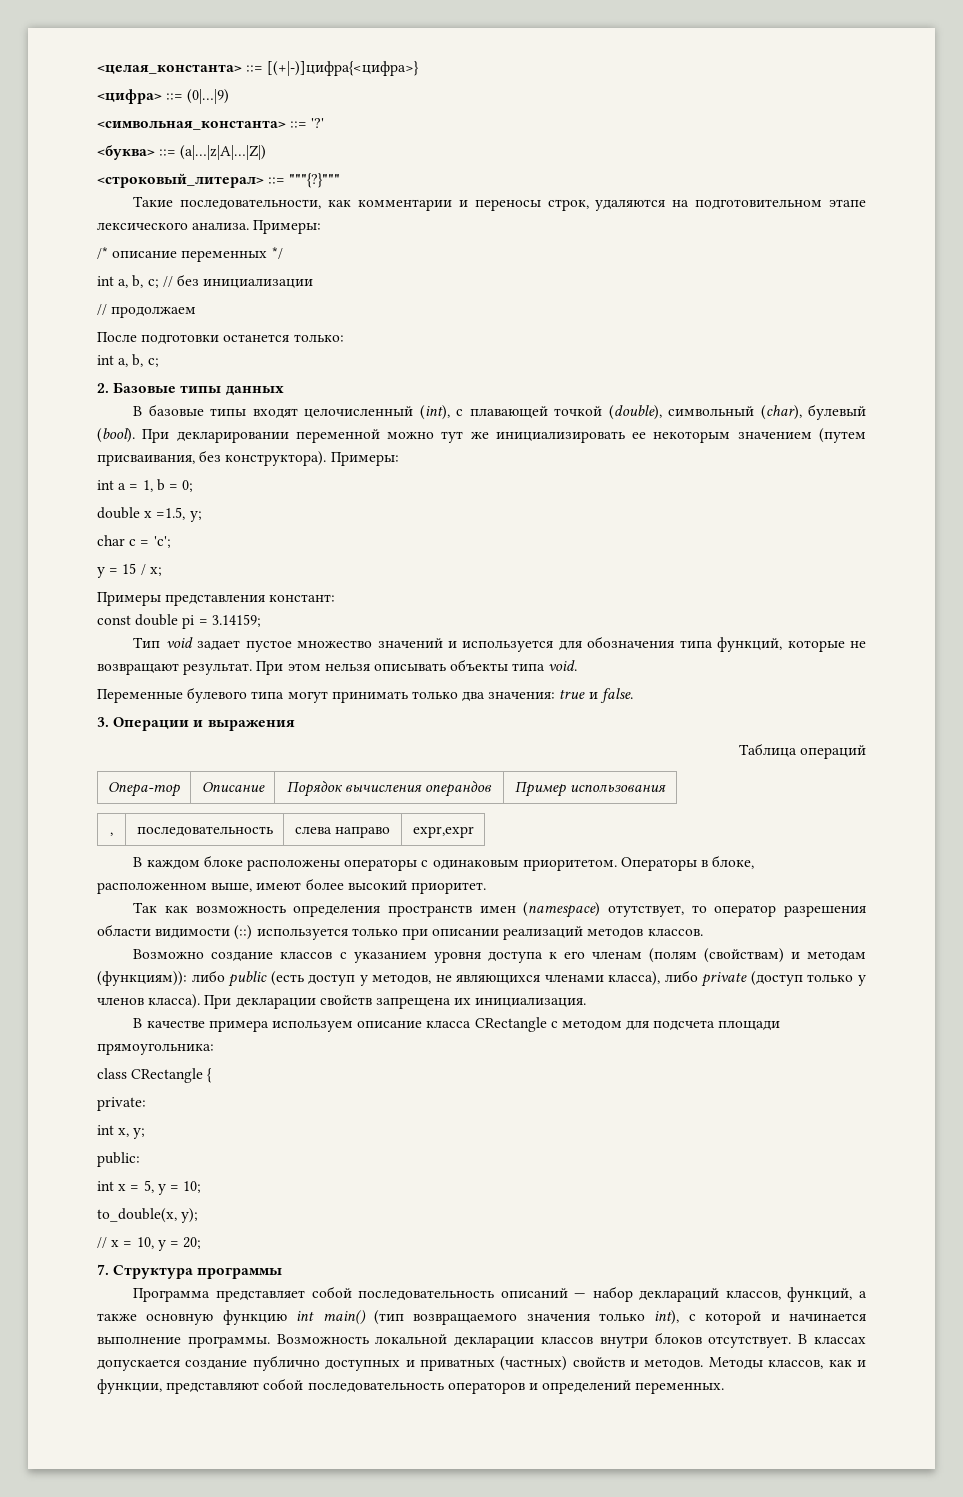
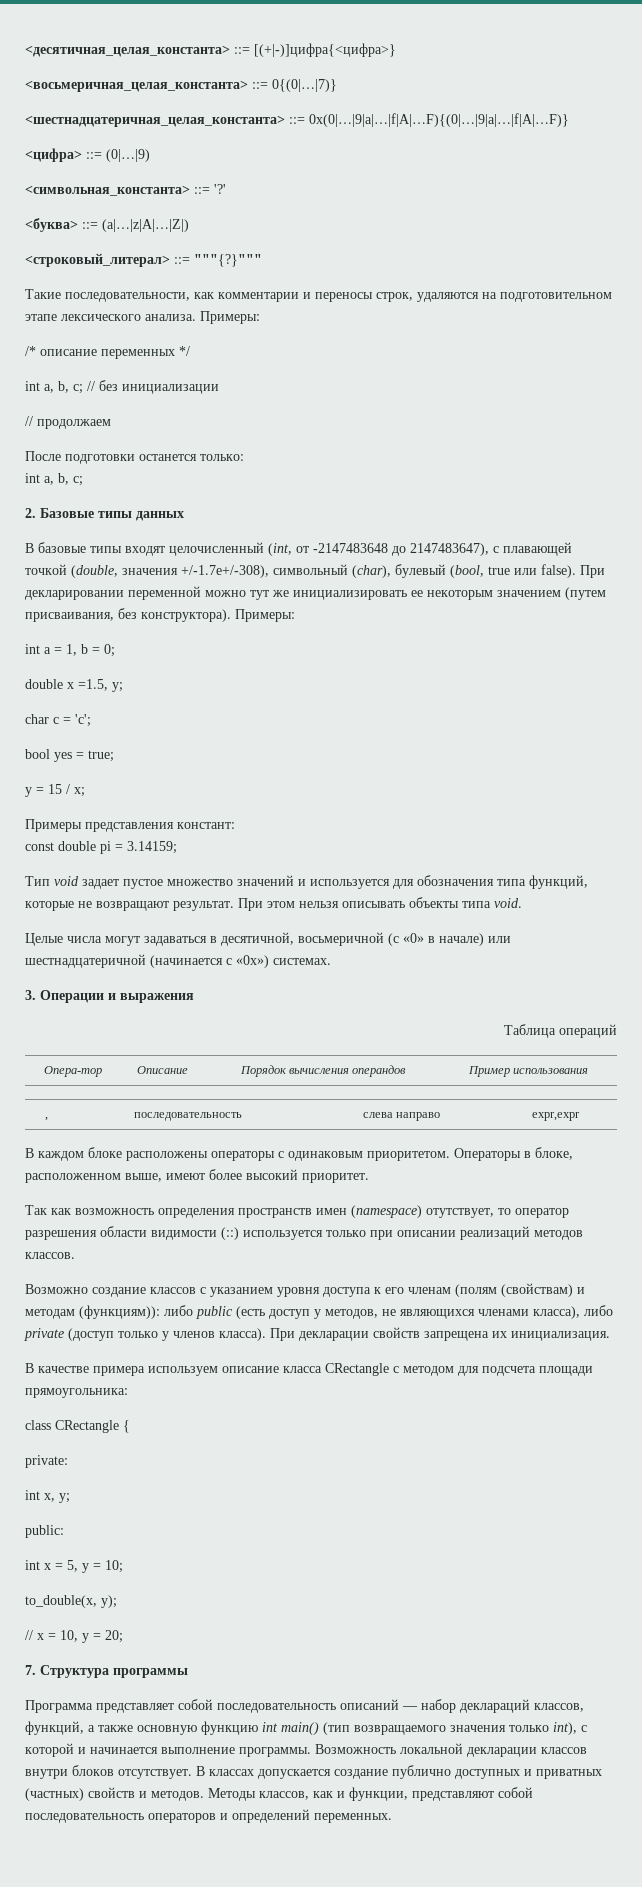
[97,64,242,75] <целая_константа> -> [25,45,230,57] <десятичная_целая_константа>
(420, 68) none -> [25,79,337,92] [25,113,569,127] // <восьмеричная_целая_константа> ::= 0{(0|…|7)} // <шестнадцатеричная_целая_константа> ::= 0x(0|…|9|a|…|f|A|…F){(0|…|9|a|…|f|A|…F)}
[419,404,866,420] [97,428,135,443] (int), с плавающей точкой (double), символьный (char), булевый (bool). -> [268,542,572,556] [25,564,576,578] (int, от -2147483648 до 2147483647), с плавающей точкой (double, значения +/-1.7e+/-308), символьный (char), булевый (bool, true или false).
(171, 542) none -> [25,749,114,762] // bool yes = true;
[97,687,633,703] Переменные булевого типа могут принимать только два значения: true и false. -> [25,932,511,946] [25,954,331,968] Целые числа могут задаваться в десятичной, восьмеричной (с «0» в начале) или шестнадцатеричной (начинается с «0x») системах.

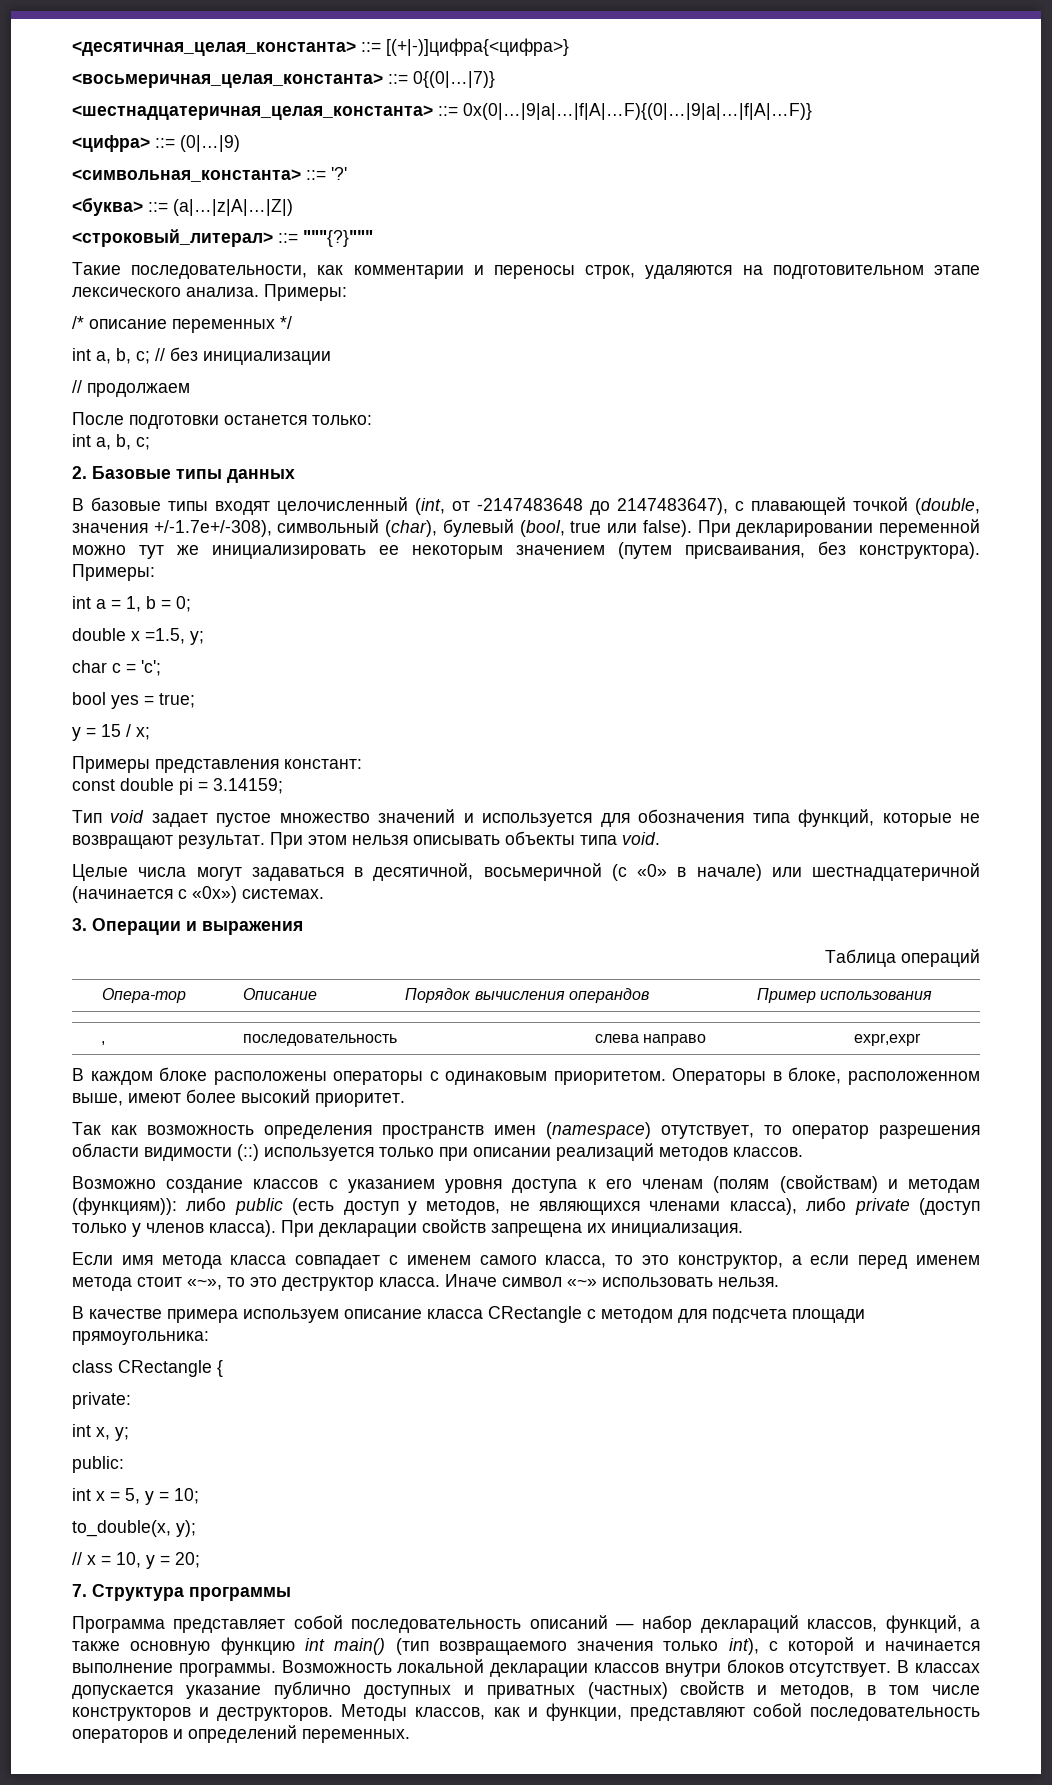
(610, 1336) none -> [72,1252,980,1269] [72,1274,779,1291] // Если имя метода класса совпадает с именем самого класса, то это конструктор, а если перед именем метода стоит «~», то это деструктор класса. Иначе символ «~» использовать нельзя.
[334,1769,388,1779] создание -> [185,1685,261,1699] указание
[151,1791,204,1801] методов. -> [780,1685,980,1699] [72,1707,334,1721] методов, в том числе конструкторов и деструкторов.

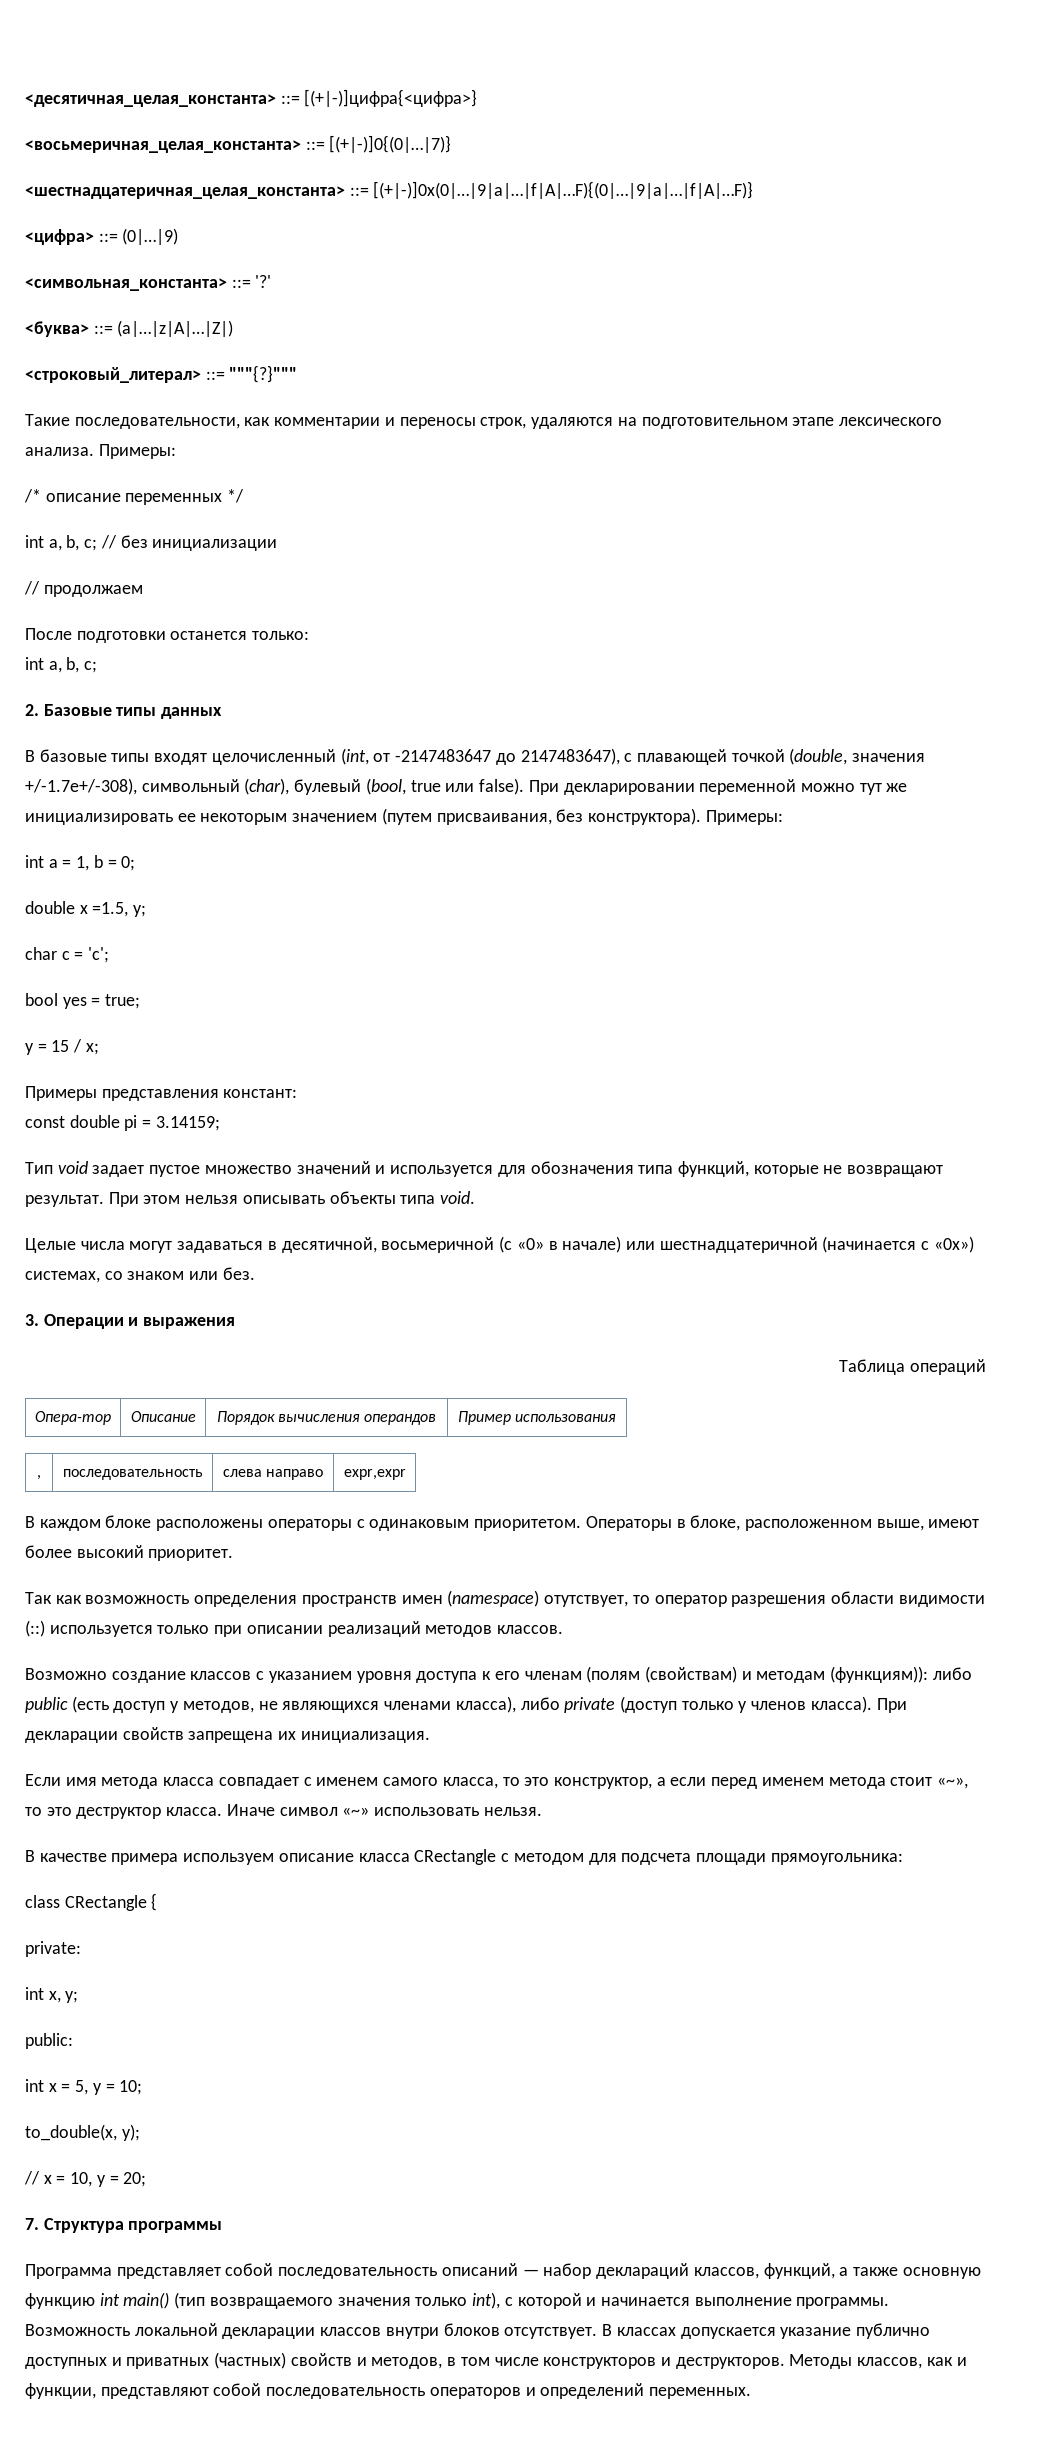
[413,71,495,88] 0{(0|…|7)} -> [329,135,452,153] [(+|-)]0{(0|…|7)}
[463,103,812,120] 0x(0|…|9|a|…|f|A|…F){(0|…|9|a|…|f|A|…F)} -> [373,181,754,199] [(+|-)]0x(0|…|9|a|…|f|A|…F){(0|…|9|a|…|f|A|…F)}
[477,498,583,511] -2147483648 -> [395,749,492,762] -2147483647
[242,889,324,899] системах. -> [25,1267,255,1283] системах, со знаком или без.

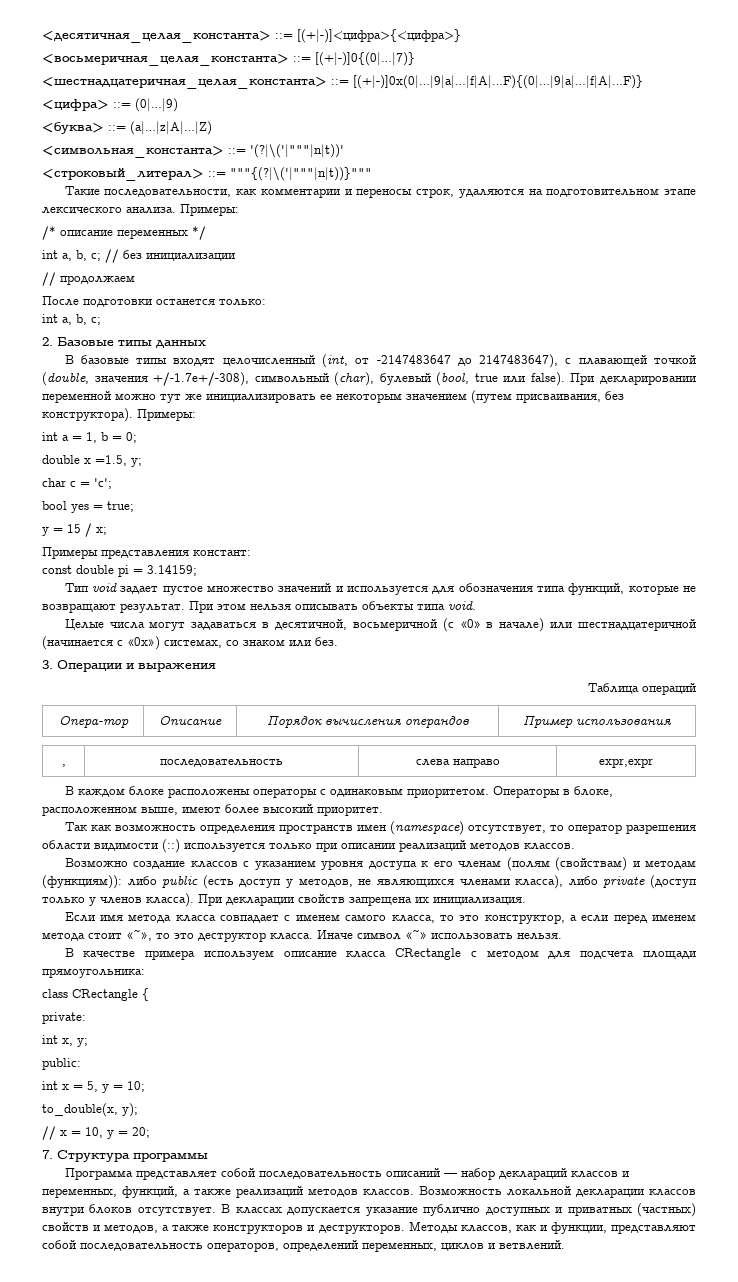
[304,89,478,107] [(+|-)]цифра{<цифра>} -> [297,29,461,43] [(+|-)]<цифра>{<цифра>}
(179, 236) none -> [42,121,212,135] // <буква> ::= (a|…|z|A|…|Z)
[255,275,272,288] [25,320,234,337] '?' // <буква> ::= (a|…|z|A|…|Z|) -> [250,144,344,158] '(?|\('|"""|n|t))'
[229,365,298,383] """{?}""" -> [230,167,372,181] """{(?|\('|"""|n|t))}"""
[544,1595,629,1607] отутствует, -> [467,825,546,834] отсутствует,
[693,2263,981,2279] [25,2292,890,2309] классов, функций, а также основную функцию int main() (тип возвращаемого значения только int), с которой и начинается выполнение программы. -> [570,1171,629,1178] [42,1186,414,1198] классов и переменных, функций, а также реализаций методов классов.
[447,2357,539,2366] в том числе -> [162,1225,210,1232] а также
[429,2383,752,2399] операторов и определений переменных. -> [207,1240,565,1252] операторов, определений переменных, циклов и ветвлений.

